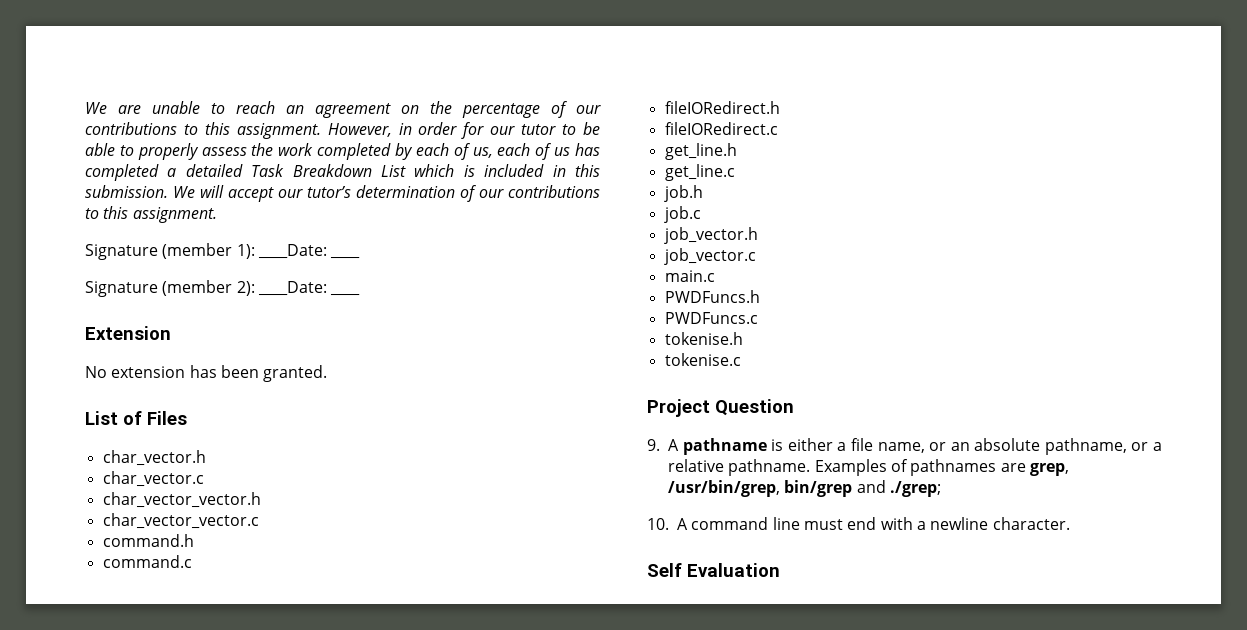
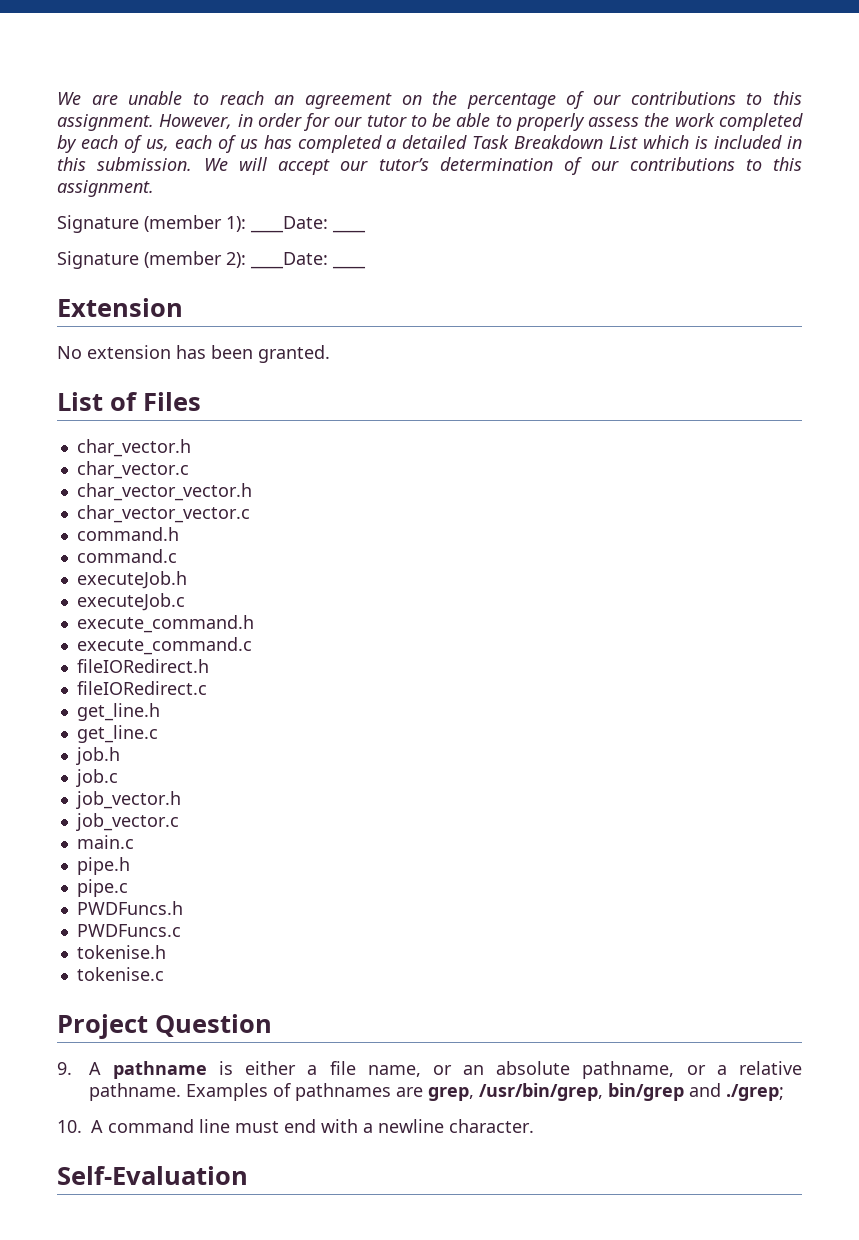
(192, 561) none -> [76,571,187,589] [76,593,185,611] [76,615,254,633] [76,637,252,655] // executeJob.h // executeJob.c // execute_command.h // execute_command.c
(715, 276) none -> [76,857,130,875] [76,879,128,897] // pipe.h // pipe.c
[647,563,780,577] Self Evaluation -> [57,1166,248,1185] Self-Evaluation

